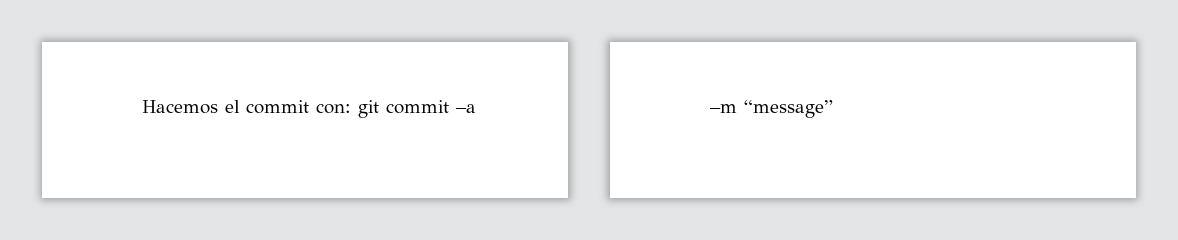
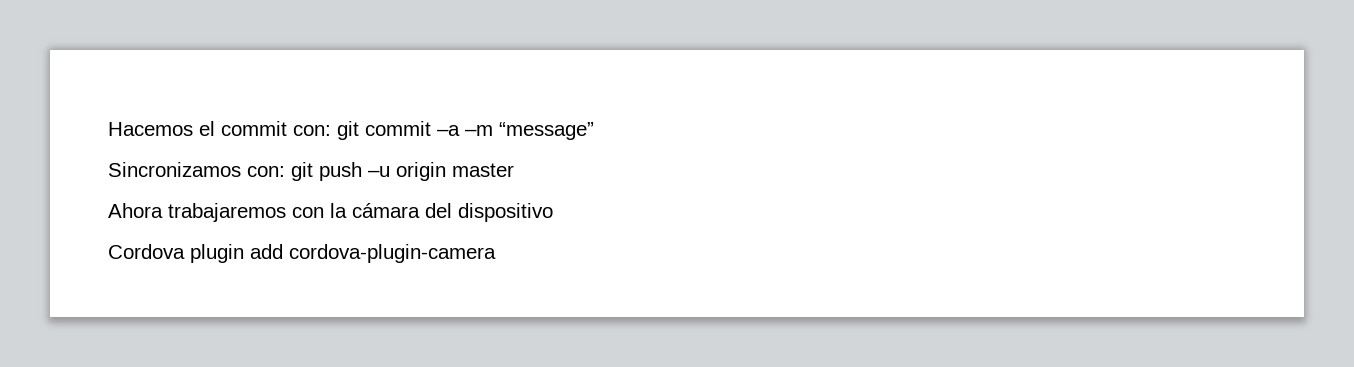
(833, 109) none -> [107,162,514,181] [107,203,553,222] [107,244,496,263] // Sincronizamos con: git push –u origin master // Ahora trabajaremos con la cámara del dispositivo // Cordova plugin add cordova-plugin-camera

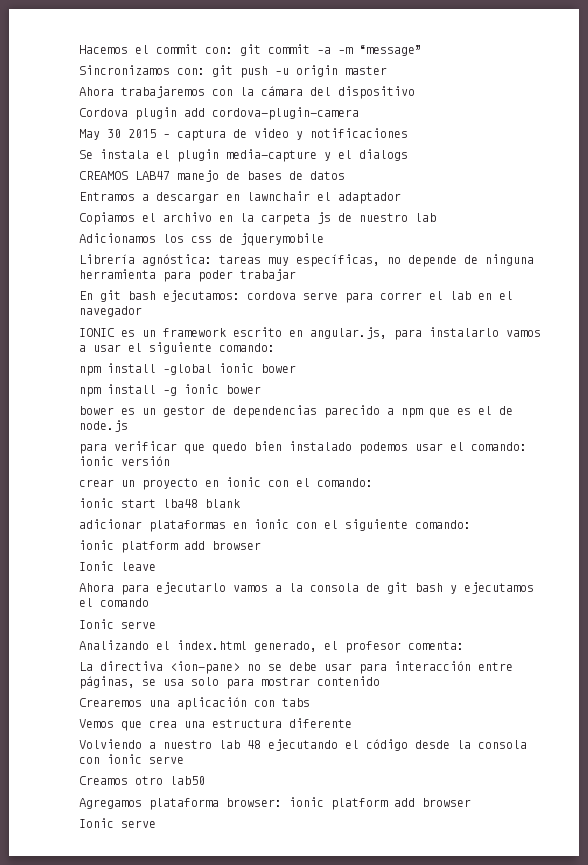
(496, 253) none -> [78,128,408,141] [78,149,408,162] [78,170,345,182] [78,191,401,204] [78,212,436,225] [78,233,324,246] [78,254,534,267] [78,269,296,282] [78,290,513,303] [78,306,142,317] [78,327,541,340] [78,342,275,354] [78,363,296,376] [78,384,261,397] [78,405,513,418] [78,420,128,432] [78,441,527,454] [78,456,170,466] [78,477,373,490] [78,498,240,508] [78,519,471,532] [78,540,261,553] [78,561,156,571] [78,582,534,595] [78,598,149,607] [78,619,156,629] [78,640,464,653] [78,661,513,674] [78,676,380,689] [78,697,310,710] [78,718,352,731] [78,739,527,751] [78,754,184,764] [78,776,205,785] [78,797,471,810] [78,818,156,828] // May 30 2015 – captura de video y notificaciones // Se instala el plugin media-capture y el dialogs // CREAMOS LAB47 manejo de bases de datos // Entramos a descargar en lawnchair el adaptador // Copiamos el archivo en la carpeta js de nuestro lab // Adicionamos los css de jquerymobile // Librería agnóstica: tareas muy específicas, no depende de ninguna herramienta para poder trabajar // En git bash ejecutamos: cordova serve para correr el lab en el navegador // IONIC es un framework escrito en angular.js, para instalarlo vamos a usar el siguiente comando: // npm install –global ionic bower // npm install –g ionic bower // bower es un gestor de dependencias parecido a npm que es el de node.js // para verificar que quedo bien instalado podemos usar el comando: ionic versión // crear un proyecto en ionic con el comando: // ionic start lba48 blank // adicionar plataformas en ionic con el siguiente comando: // ionic platform add browser // Ionic leave // Ahora para ejecutarlo vamos a la consola de git bash y ejecutamos el comando // Ionic serve // Analizando el index.html generado, el profesor comenta: // La directiva <ion-pane> no se debe usar para interacción entre páginas, se usa solo para mostrar contenido // Crearemos una aplicación con tabs // Vemos que crea una estructura diferente // Volviendo a nuestro lab 48 ejecutando el código desde la consola con ionic serve // Creamos otro lab50 // Agregamos plataforma browser: ionic platform add browser // Ionic serve

